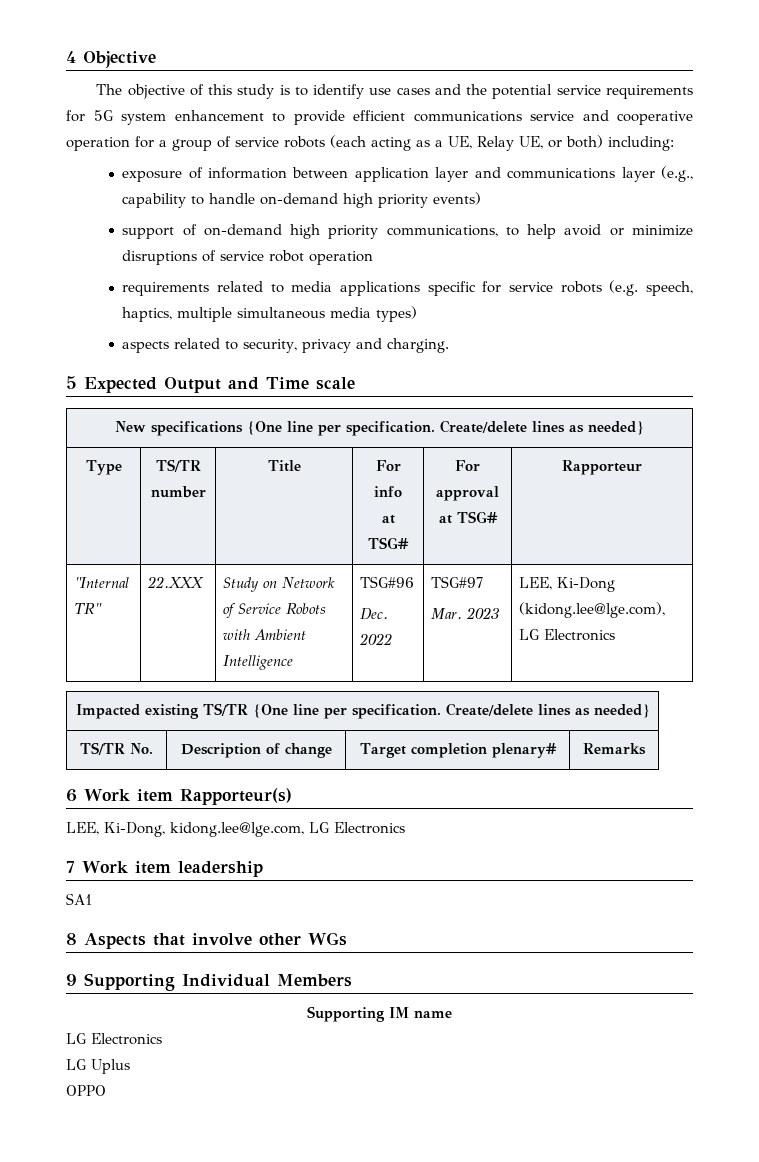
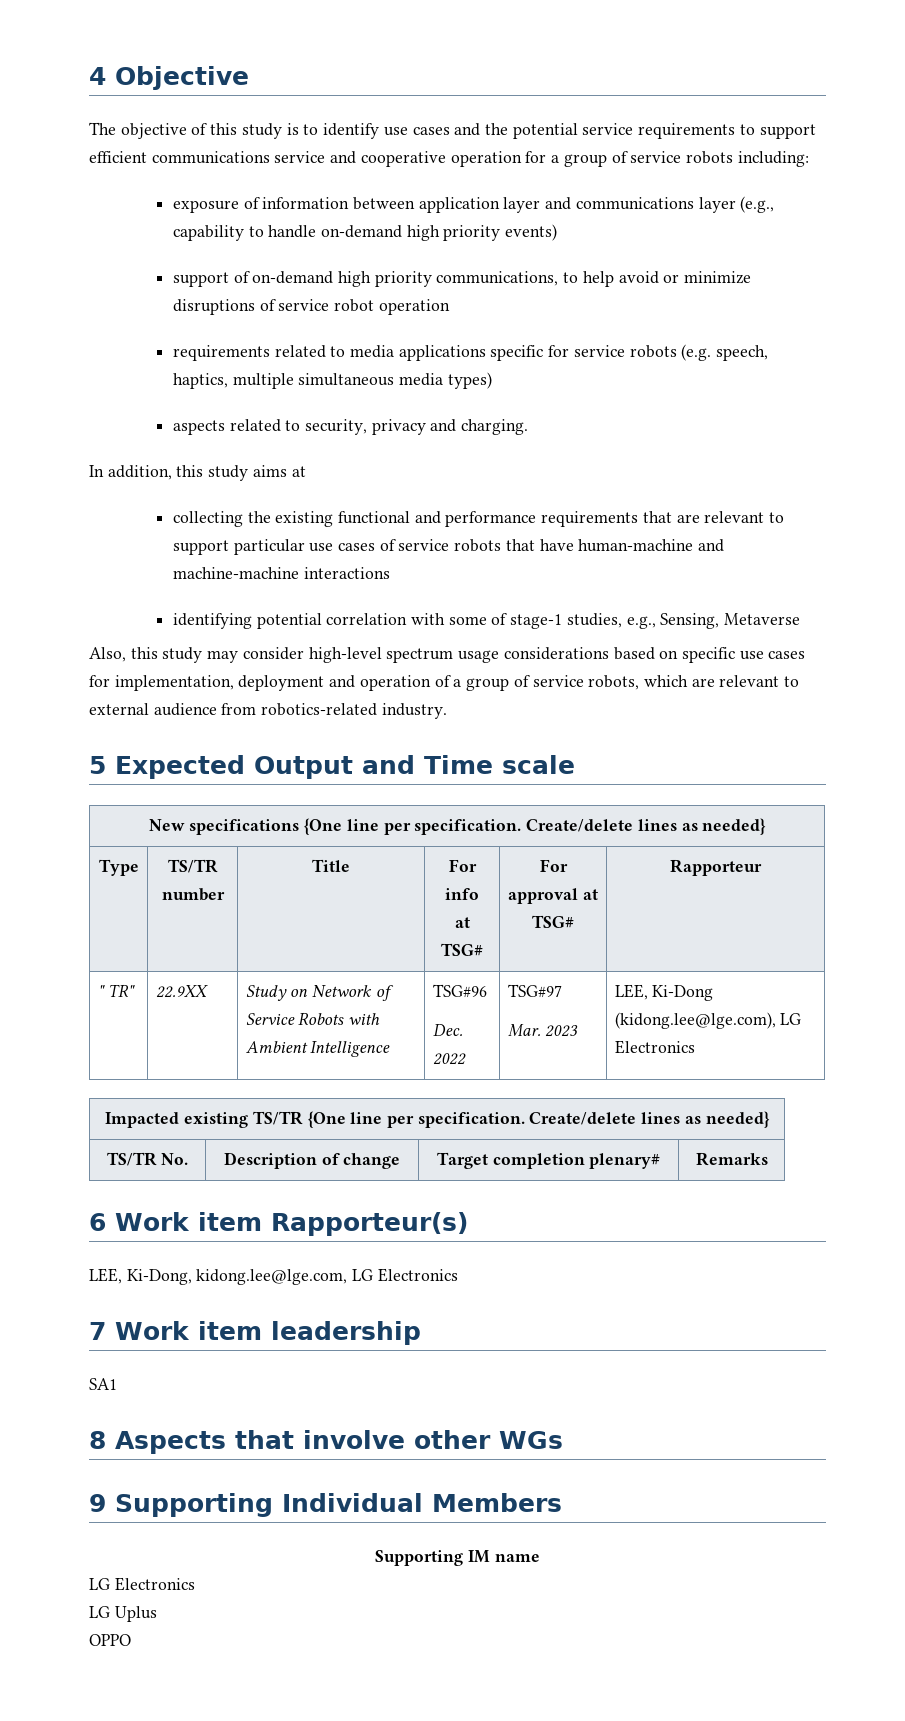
[66,110,345,125] for 5G system enhancement to provide -> [739,124,816,139] to support
[330,135,603,151] (each acting as a UE, Relay UE, or both) -> (733, 157) none
(450, 345) none -> [89,465,306,481] [172,511,785,527] [172,539,725,555] [172,567,390,579] [172,613,801,629] [89,647,806,663] [89,675,800,691] [89,703,447,719] // In addition, this study aims at // collecting the existing functional and performance requirements that are relevant to support particular use cases of service robots that have human-machine and machine-machine interactions // identifying potential correlation with some of stage-1 studies, e.g., Sensing, Metaverse // Also, this study may consider high-level spectrum usage considerations based on specific use cases for implementation, deployment and operation of a group of service robots, which are relevant to external audience from robotics-related industry.
[73,577,129,588] "Internal -> [97,985,105,997] "
[146,576,204,588] 22.XXX -> [155,985,208,998] 22.9XX

